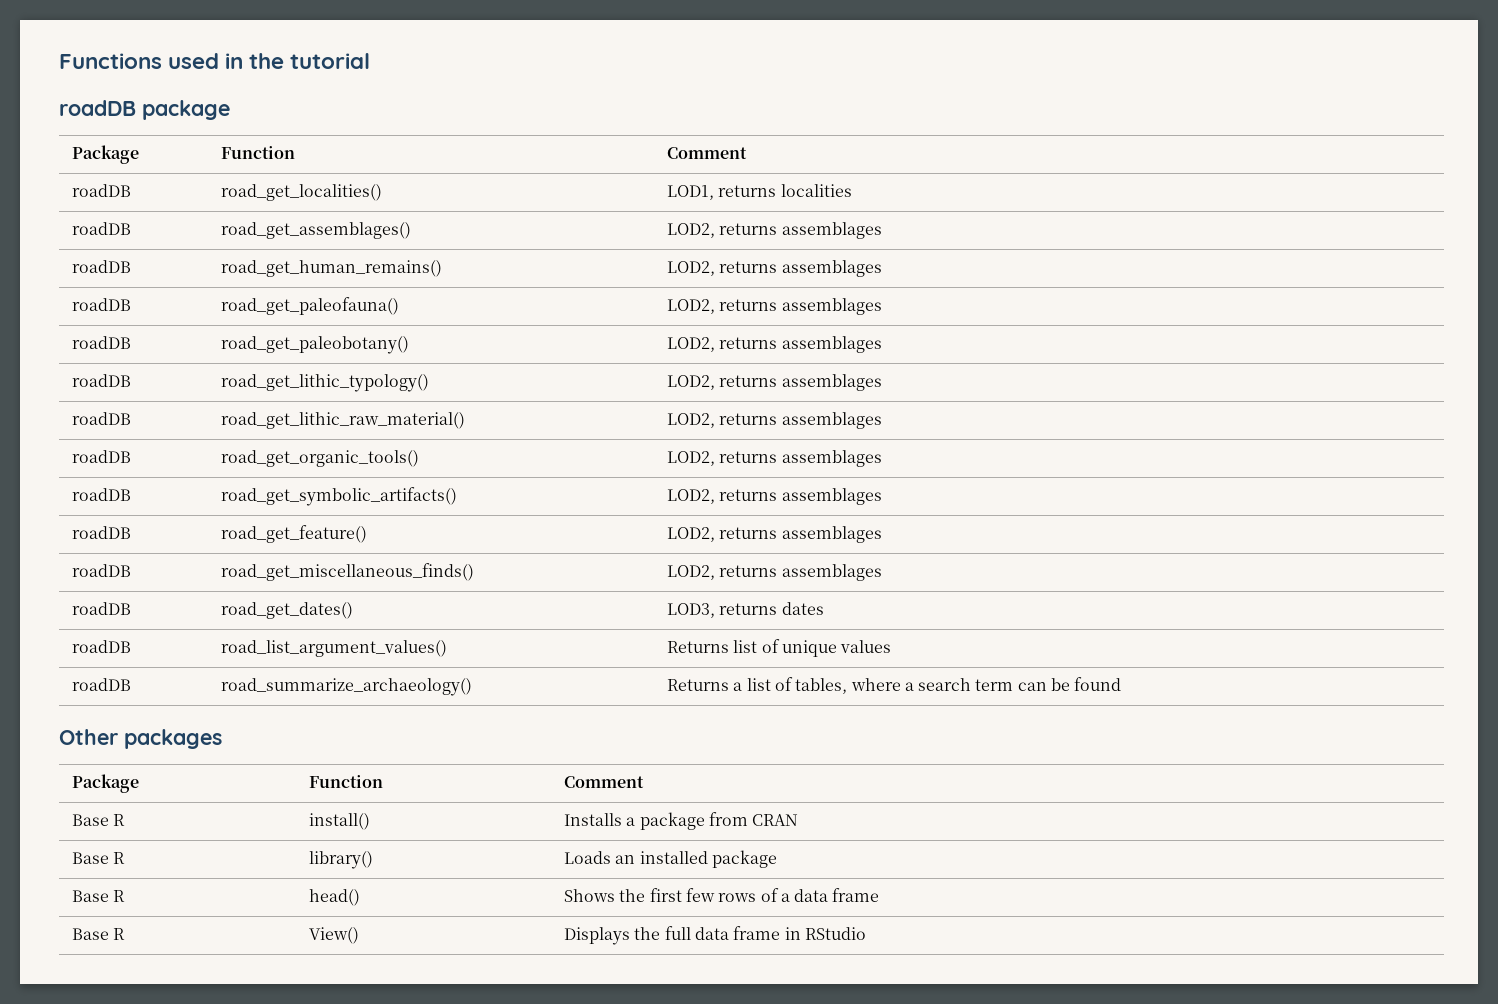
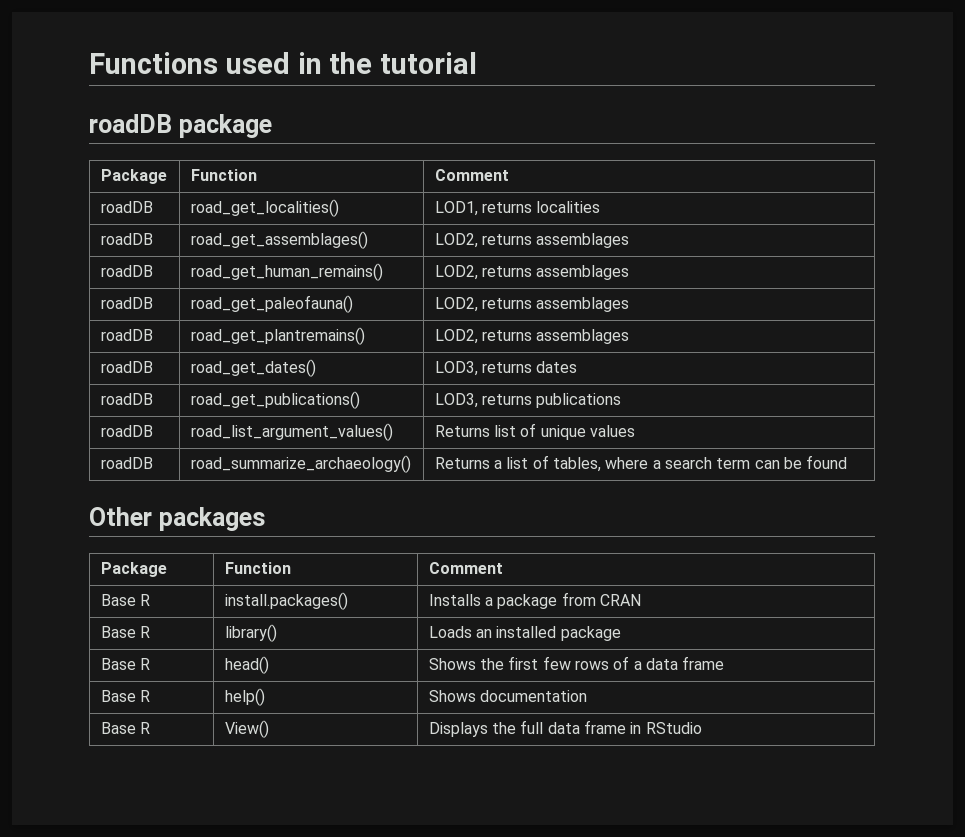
[220,336,409,354] [666,336,882,353] [71,374,131,387] [220,374,429,392] [666,374,882,391] [71,412,131,425] [220,412,465,429] [666,412,882,429] [71,450,131,463] [220,450,419,467] [666,450,882,467] [71,488,131,501] [220,487,457,506] [666,488,882,505] [71,526,131,539] [220,525,367,543] [666,526,882,543] [71,564,131,577] [220,563,474,581] road_get_paleobotany() | LOD2, returns assemblages // roadDB | road_get_lithic_typology() | LOD2, returns assemblages // roadDB | road_get_lithic_raw_material() | LOD2, returns assemblages // roadDB | road_get_organic_tools() | LOD2, returns assemblages // roadDB | road_get_symbolic_artifacts() | LOD2, returns assemblages // roadDB | road_get_feature() | LOD2, returns assemblages // roadDB | road_get_miscellaneous_finds() -> [190,327,365,345] road_get_plantremains()
(824, 608) none -> [100,393,153,405] [190,391,360,409] [434,393,622,408] // roadDB | road_get_publications() | LOD3, returns publications
[308,813,370,830] install() -> [224,592,348,610] install.packages()
(880, 895) none -> [100,690,151,702] [224,688,265,706] [428,690,588,702] // Base R | help() | Shows documentation

